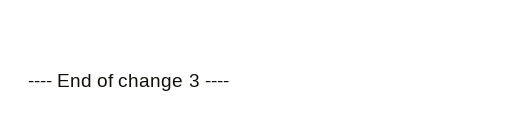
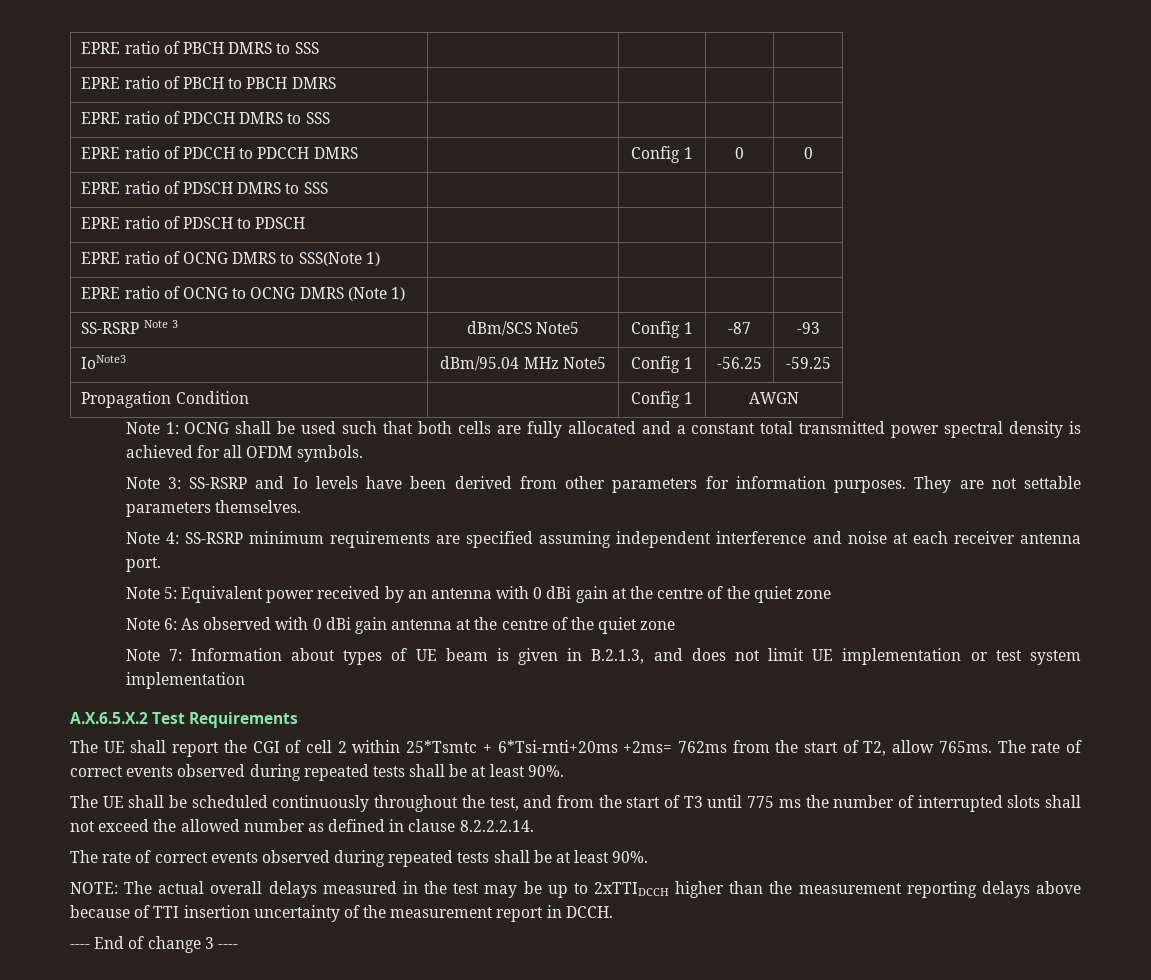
(28, 83) none -> [81,41,319,54] [81,76,336,89] [81,111,330,124] [81,146,358,159] [631,146,693,163] [735,147,744,159] [803,147,813,159] [81,181,328,194] [81,216,306,229] [81,251,380,266] [81,286,405,301] [81,320,178,334] [466,321,580,336] [631,321,693,338] [728,322,751,334] [796,322,820,334] [81,355,127,369] [440,356,606,371] [631,356,693,373] [717,357,762,369] [785,357,831,369] [81,391,249,408] [631,391,693,408] [749,392,799,404] [125,421,1082,438] [125,445,364,462] [125,476,1081,493] [125,500,301,517] [125,531,1081,548] [125,557,161,572] [125,586,831,603] [125,617,676,634] [125,648,1082,665] [125,672,245,689] [70,712,299,728] [70,740,1083,757] [70,764,564,781] [70,795,1081,812] [70,819,534,832] [70,850,649,867] [70,881,1081,898] [70,905,613,922] EPRE ratio of PBCH DMRS to SSS | | | | // EPRE ratio of PBCH to PBCH DMRS | | | | // EPRE ratio of PDCCH DMRS to SSS | | | | // EPRE ratio of PDCCH to PDCCH DMRS | | Config 1 | 0 | 0 // EPRE ratio of PDSCH DMRS to SSS | | | | // EPRE ratio of PDSCH to PDSCH | | | | // EPRE ratio of OCNG DMRS to SSS(Note 1) | | | | // EPRE ratio of OCNG to OCNG DMRS (Note 1) | | | | // SS-RSRP Note 3 | dBm/SCS Note5 | Config 1 | -87 | -93 // IoNote3 | dBm/95.04 MHz Note5 | Config 1 | -56.25 | -59.25 // Propagation Condition | | Config 1 | AWGN // Note 1: OCNG shall be used such that both cells are fully allocated and a constant total transmitted power spectral density is achieved for all OFDM symbols. // Note 3: SS-RSRP and Io levels have been derived from other parameters for information purposes. They are not settable parameters themselves. // Note 4: SS-RSRP minimum requirements are specified assuming independent interference and noise at each receiver antenna port. // Note 5: Equivalent power received by an antenna with 0 dBi gain at the centre of the quiet zone // Note 6: As observed with 0 dBi gain antenna at the centre of the quiet zone // Note 7: Information about types of UE beam is given in B.2.1.3, and does not limit UE implementation or test system implementation // A.X.6.5.X.2 Test Requirements // The UE shall report the CGI of cell 2 within 25*Tsmtc + 6*Tsi-rnti+20ms +2ms= 762ms from the start of T2, allow 765ms. The rate of correct events observed during repeated tests shall be at least 90%. // The UE shall be scheduled continuously throughout the test, and from the start of T3 until 775 ms the number of interrupted slots shall not exceed the allowed number as defined in clause 8.2.2.2.14. // The rate of correct events observed during repeated tests shall be at least 90%. // NOTE: The actual overall delays measured in the test may be up to 2xTTIDCCH higher than the measurement reporting delays above because of TTI insertion uncertainty of the measurement report in DCCH. //

